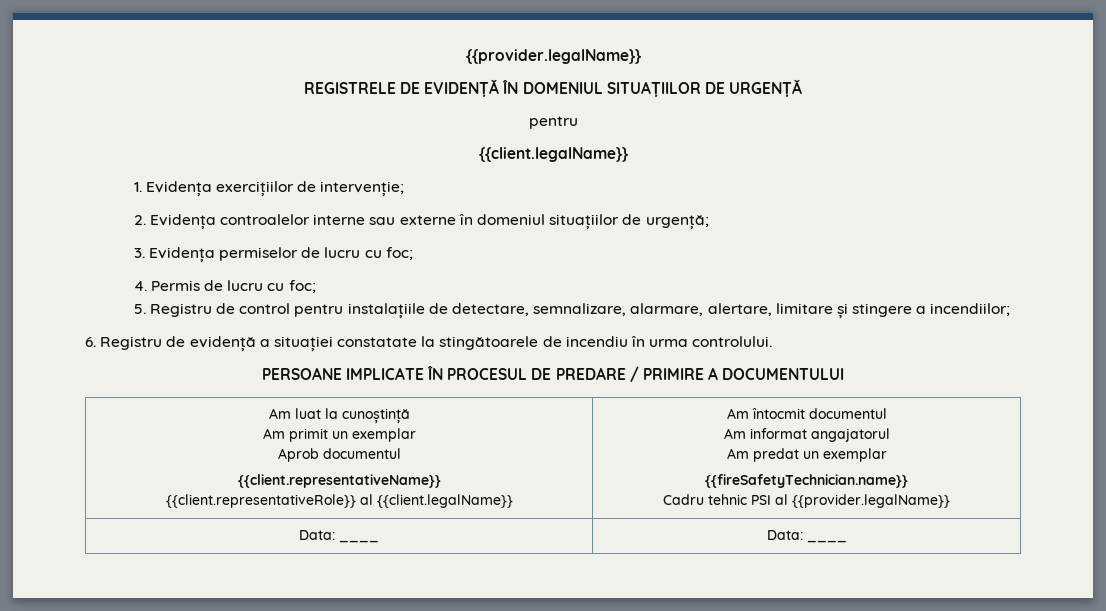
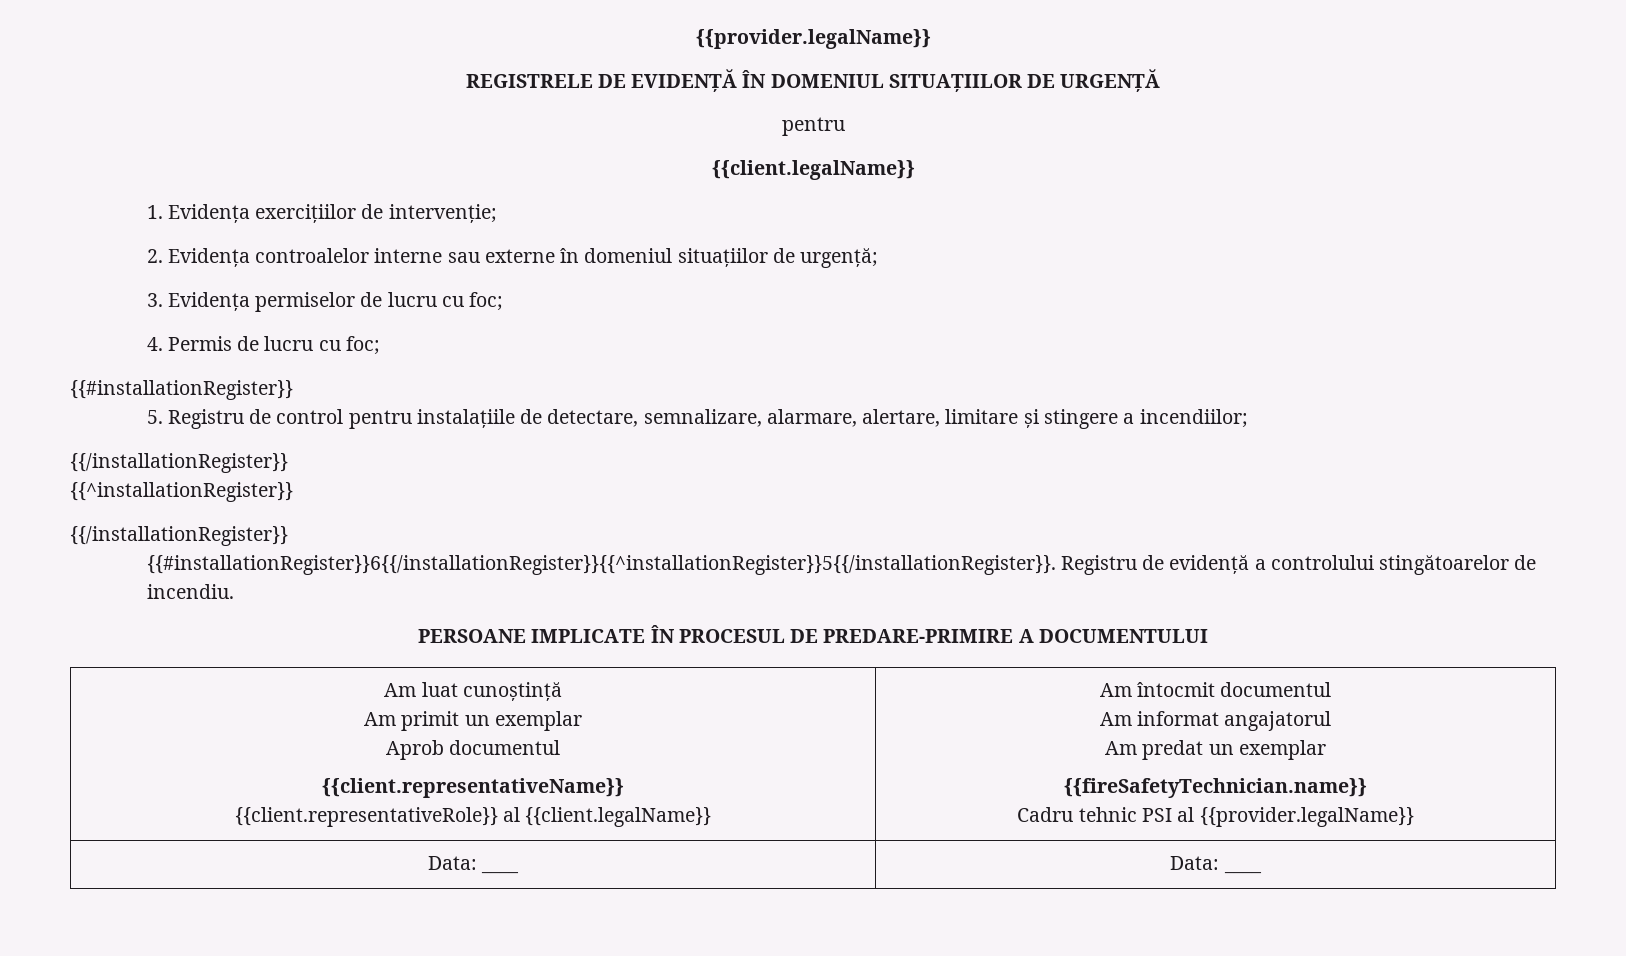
(316, 286) none -> [70,380,293,400] // {{#installationRegister}}
[85,336,773,352] 6. Registru de evidență a situației constatate la stingătoarele de incendiu în urma controlului. -> [70,453,288,473] [70,482,293,502] [70,526,288,546] [146,555,1537,575] [146,584,234,599] {{/installationRegister}} // {{^installationRegister}} // {{/installationRegister}} // {{#installationRegister}}6{{/installationRegister}}{{^installationRegister}}5{{/installationRegister}}. Registru de evidență a controlului stingătoarelor de incendiu.
[555,366,704,382] PREDARE / PRIMIRE -> [823,629,1014,643] PREDARE-PRIMIRE
[324,408,338,419] la -> (458, 689) none

